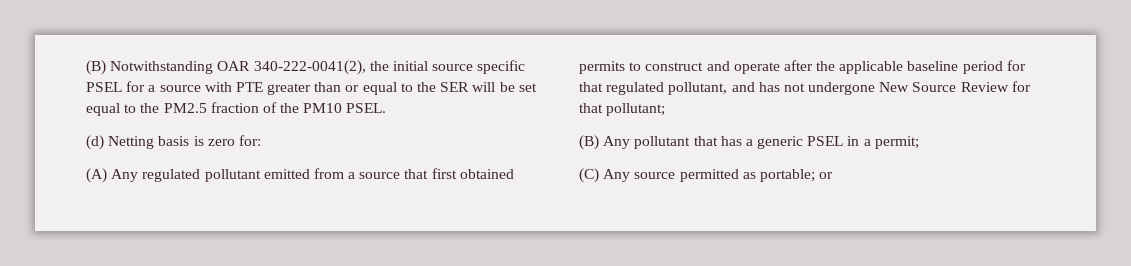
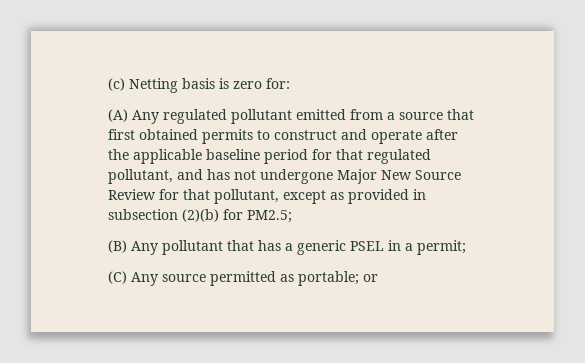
[86,60,526,75] [86,81,537,95] [86,102,387,116] [86,135,104,150] (B) Notwithstanding OAR 340-222-0041(2), the initial source specific PSEL for a source with PTE greater than or equal to the SER will be set equal to the PM2.5 fraction of the PM10 PSEL. // (d) -> [108,78,125,91] (c)
(876, 88) none -> [337,169,377,184] Major
[606,103,666,116] pollutant; -> [214,189,426,204] [108,209,292,223] pollutant, except as provided in subsection (2)(b) for PM2.5;

